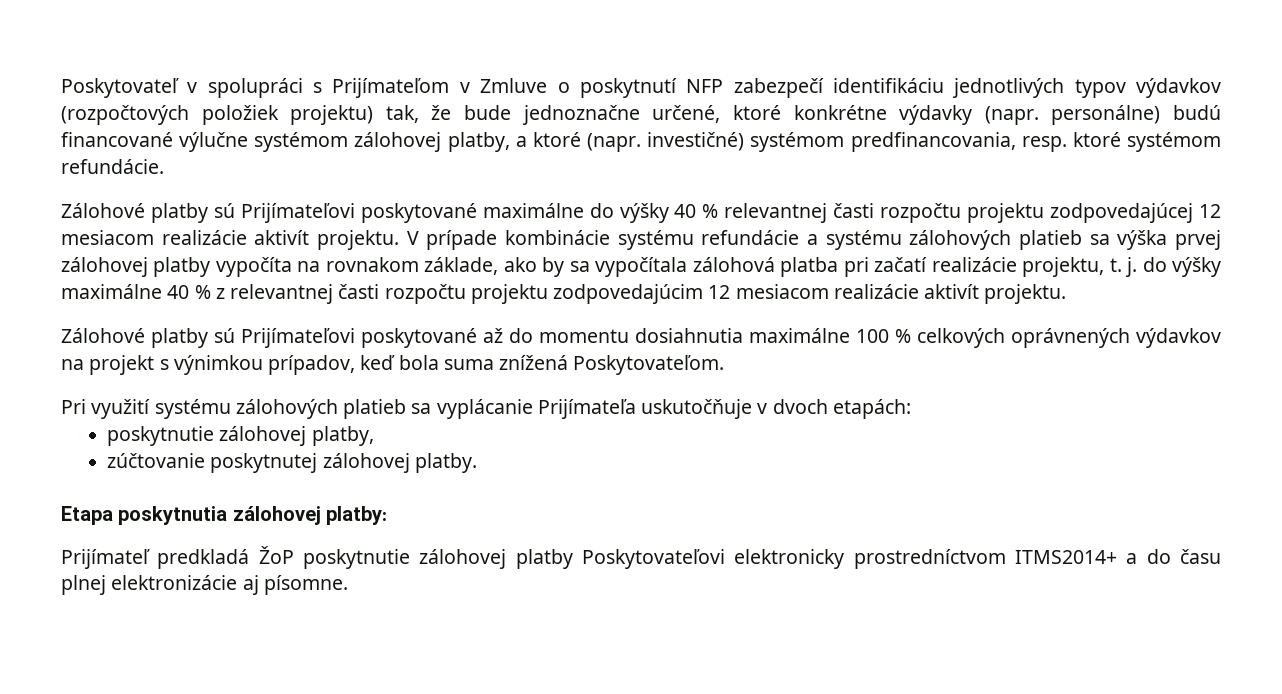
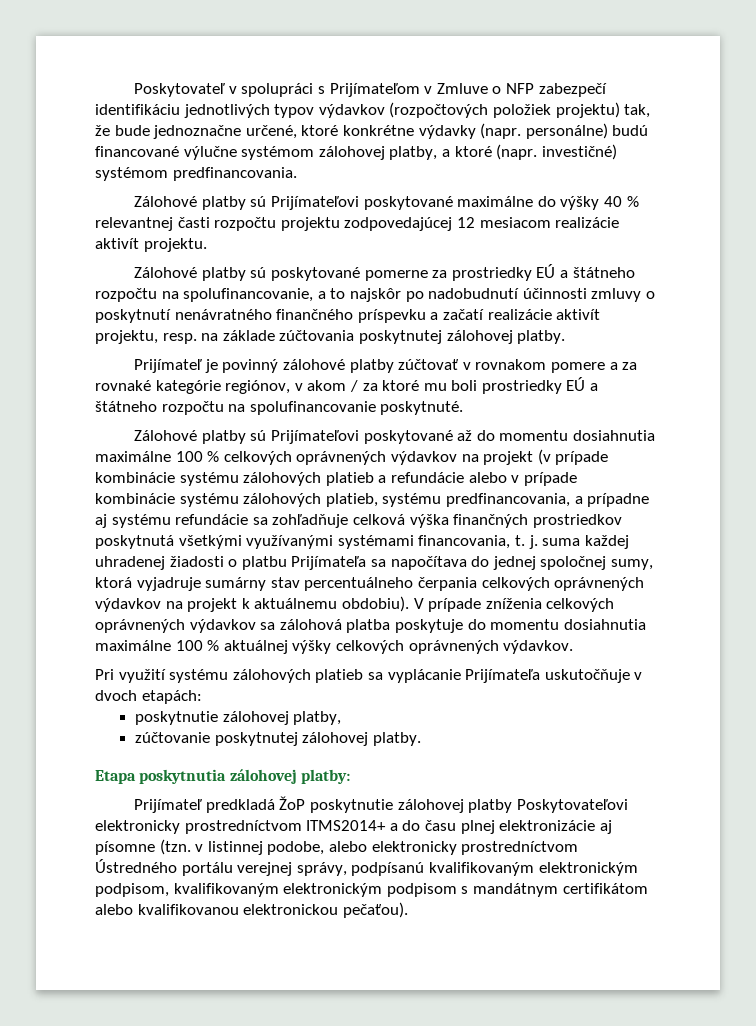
[579,78,677,98] poskytnutí -> (502, 90) none
[850,132,1222,152] [61,159,164,174] predfinancovania, resp. ktoré systémom refundácie. -> [172,167,297,181] predfinancovania.
[406,230,1221,250] [61,257,1221,277] [61,284,1067,304] V prípade kombinácie systému refundácie a systému zálohových platieb sa výška prvej zálohovej platby vypočíta na rovnakom základe, ako by sa vypočítala zálohová platba pri začatí realizácie projektu, t. j. do výšky maximálne 40 % z relevantnej časti rozpočtu projektu zodpovedajúcim 12 mesiacom realizácie aktivít projektu. -> [134,264,635,281] [95,288,655,302] [95,309,601,323] [95,330,566,344] [134,359,638,373] [95,377,599,394] [95,401,464,415] // Zálohové platby sú poskytované pomerne za prostriedky EÚ a štátneho rozpočtu na spolufinancovanie, a to najskôr po nadobudnutí účinnosti zmluvy o poskytnutí nenávratného finančného príspevku a začatí realizácie aktivít projektu, resp. na základe zúčtovania poskytnutej zálohovej platby. // Prijímateľ je povinný zálohové platby zúčtovať v rovnakom pomere a za rovnaké kategórie regiónov, v akom / za ktoré mu boli prostriedky EÚ a štátneho rozpočtu na spolufinancovanie poskytnuté.
[159,355,725,375] s výnimkou prípadov, keď bola suma znížená Poskytovateľom. -> [537,449,609,465] [95,472,577,486] [95,493,650,507] [95,514,622,528] [95,535,629,549] [95,556,653,570] [95,577,645,591] [95,596,615,612] [95,619,646,633] [95,640,574,654] (v prípade kombinácie systému zálohových platieb a refundácie alebo v prípade kombinácie systému zálohových platieb, systému predfinancovania, a prípadne aj systému refundácie sa zohľadňuje celková výška finančných prostriedkov poskytnutá všetkými využívanými systémami financovania, t. j. suma každej uhradenej žiadosti o platbu Prijímateľa sa napočítava do jednej spoločnej sumy, ktorá vyjadruje sumárny stav percentuálneho čerpania celkových oprávnených výdavkov na projekt k aktuálnemu obdobiu). V prípade zníženia celkových oprávnených výdavkov sa zálohová platba poskytuje do momentu dosiahnutia maximálne 100 % aktuálnej výšky celkových oprávnených výdavkov.
[263,575,348,595] písomne. -> [95,839,579,855] [95,859,638,876] [95,883,648,897] [95,902,408,918] písomne (tzn. v listinnej podobe, alebo elektronicky prostredníctvom Ústredného portálu verejnej správy, podpísanú kvalifikovaným elektronickým podpisom, kvalifikovaným elektronickým podpisom s mandátnym certifikátom alebo kvalifikovanou elektronickou pečaťou).

